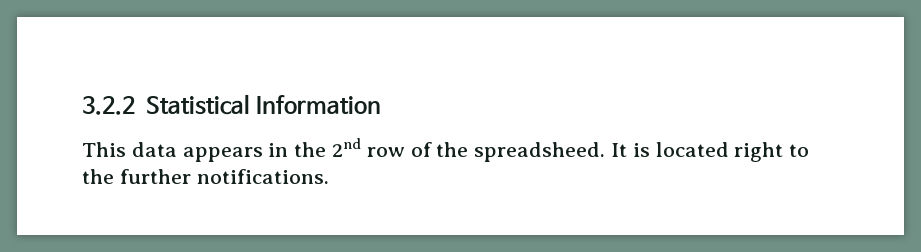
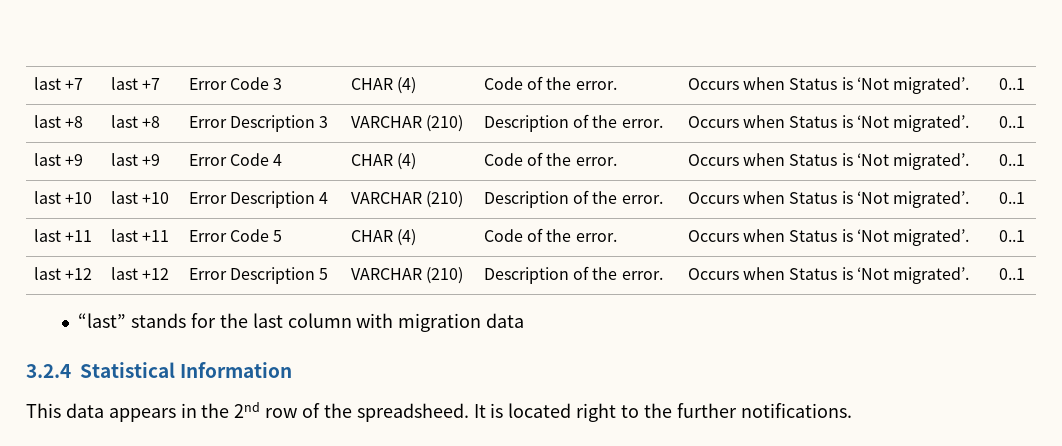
[82,96,135,115] 3.2.2 -> [33,77,83,90] [110,77,160,90] [188,77,283,90] [350,77,416,94] [483,76,617,90] [687,77,970,94] [998,78,1025,90] [33,115,83,128] [110,115,160,128] [188,115,329,132] [350,115,463,132] [483,114,663,132] [687,115,970,132] [998,116,1025,128] [33,153,83,166] [110,153,160,166] [188,153,283,166] [350,153,416,170] [483,152,617,166] [687,153,970,170] [998,154,1025,166] [33,191,92,204] [110,191,169,204] [188,191,329,208] [350,191,463,208] [483,190,663,208] [687,191,970,208] [998,192,1025,204] [33,229,92,242] [110,229,169,242] [188,229,283,242] [350,229,416,246] [483,228,617,242] [687,229,970,246] [998,230,1025,242] [33,267,92,280] [110,267,169,280] [188,267,329,284] [350,267,463,284] [483,266,663,284] [687,267,970,284] [998,268,1025,280] [78,313,525,332] [26,364,71,378] last +7 | last +7 | Error Code 3 | CHAR (4) | Code of the error. | Occurs when Status is ‘Not migrated’. | 0..1 // last +8 | last +8 | Error Description 3 | VARCHAR (210) | Description of the error. | Occurs when Status is ‘Not migrated’. | 0..1 // last +9 | last +9 | Error Code 4 | CHAR (4) | Code of the error. | Occurs when Status is ‘Not migrated’. | 0..1 // last +10 | last +10 | Error Description 4 | VARCHAR (210) | Description of the error. | Occurs when Status is ‘Not migrated’. | 0..1 // last +11 | last +11 | Error Code 5 | CHAR (4) | Code of the error. | Occurs when Status is ‘Not migrated’. | 0..1 // last +12 | last +12 | Error Description 5 | VARCHAR (210) | Description of the error. | Occurs when Status is ‘Not migrated’. | 0..1 // “last” stands for the last column with migration data // 3.2.4

